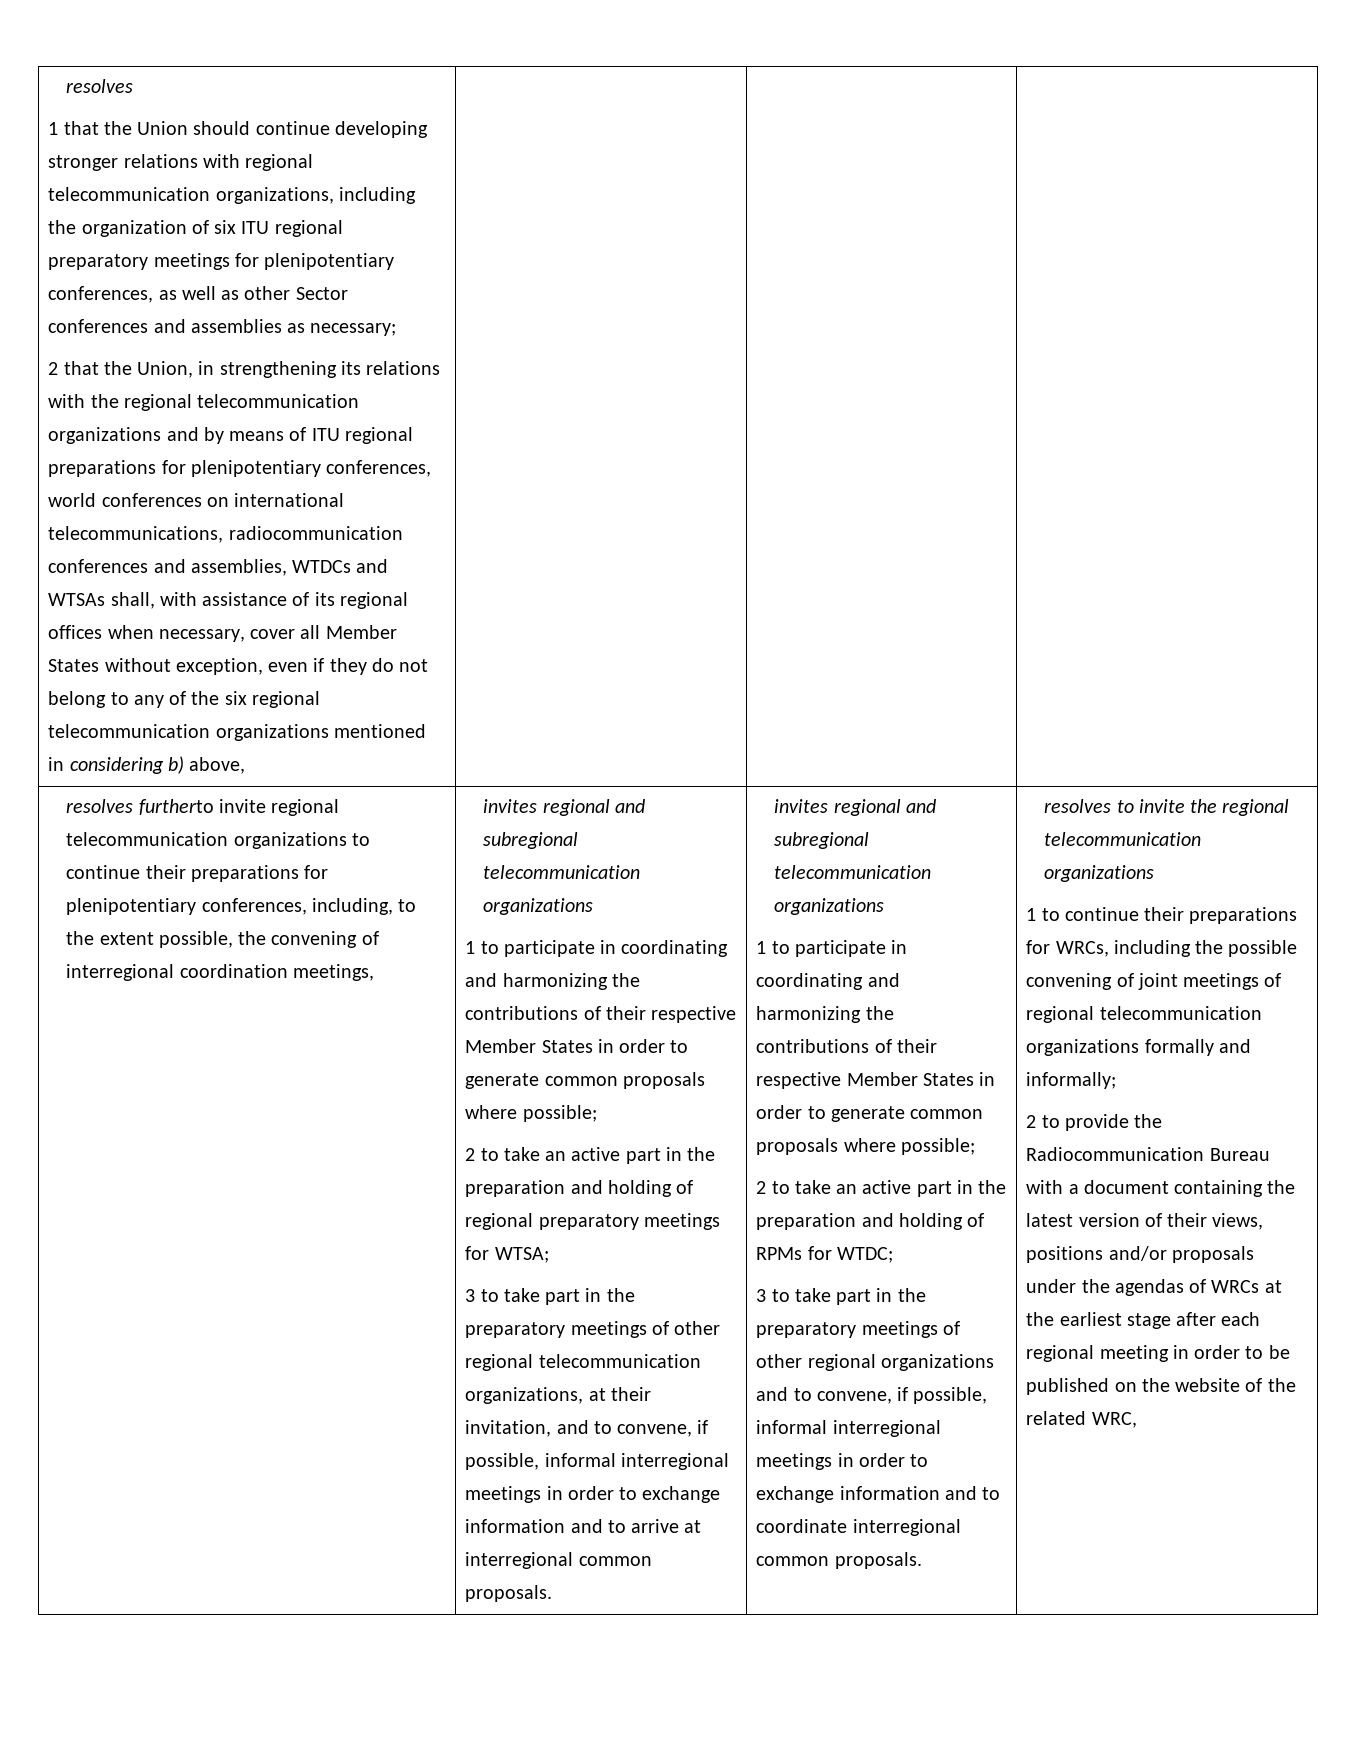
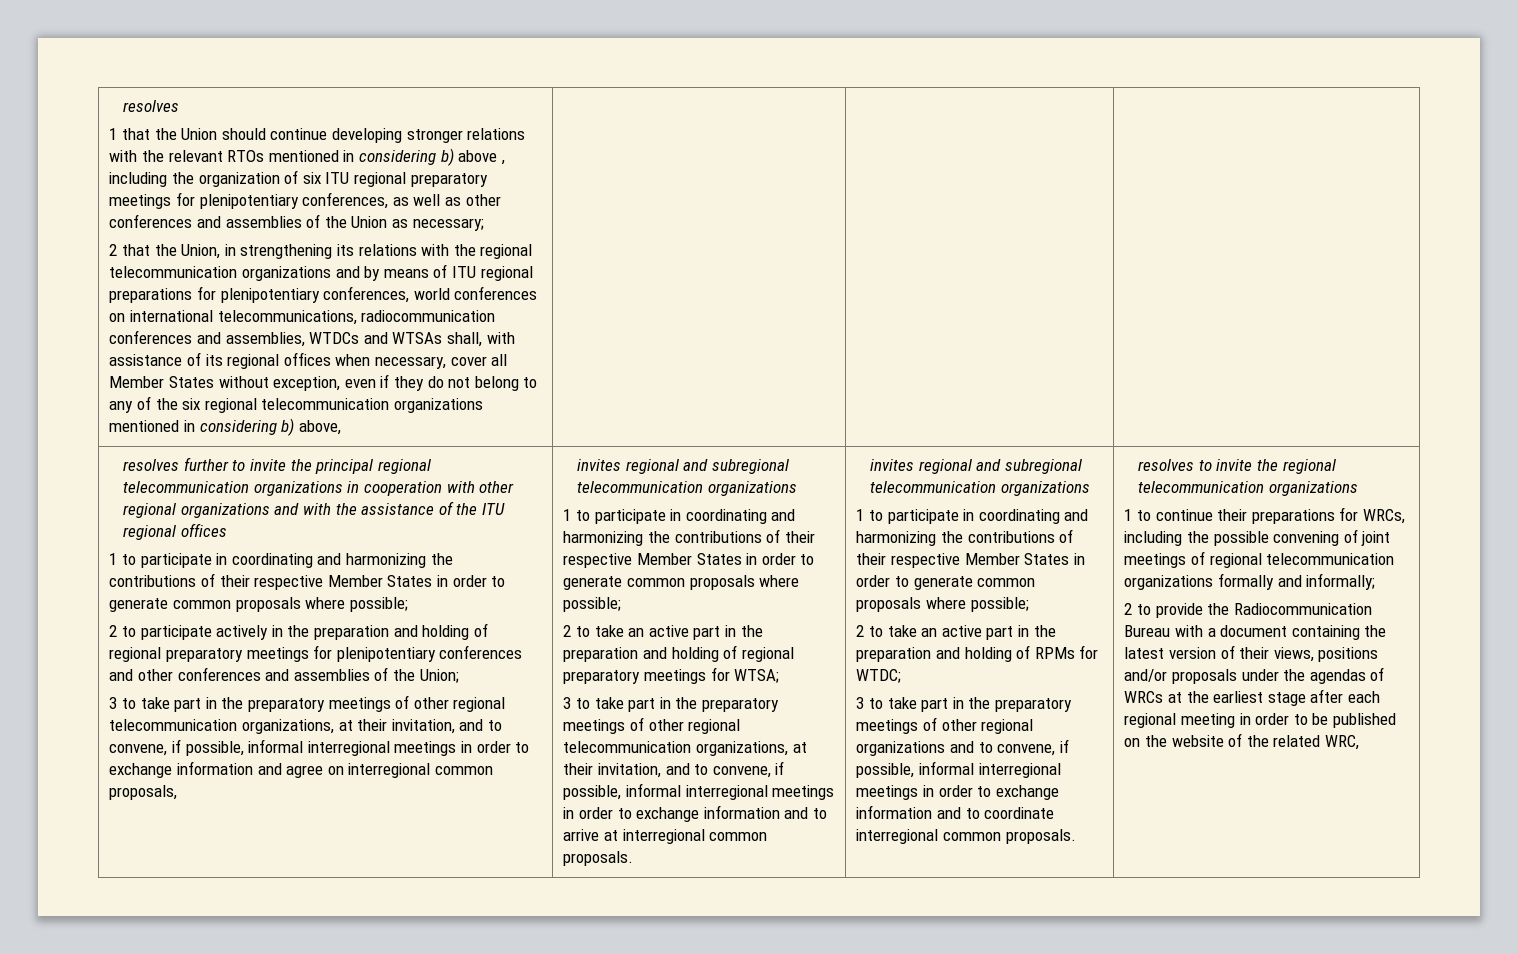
[245,154,314,171] [48,187,334,204] regional telecommunication organizations, -> [142,148,505,166] the relevant RTOs mentioned in considering b) above ,
[295,287,348,300] [48,319,282,333] Sector conferences and assemblies -> [109,214,388,228] conferences and assemblies of the Union
[138,799,340,816] [66,832,370,849] [66,865,329,882] [66,898,417,915] [66,931,379,948] [66,964,374,981] furtherto invite regional telecommunication organizations to continue their preparations for plenipotentiary conferences, including, to the extent possible, the convening of interregional coordination meetings, -> [183,457,431,474] [123,481,515,496] [123,501,505,518] [123,523,227,540] [109,553,453,568] [109,573,506,590] [109,597,408,612] [109,623,488,640] [109,645,523,662] [109,667,459,683] [109,695,506,712] [109,719,503,734] [109,739,530,756] [109,761,494,778] [109,785,178,800] further to invite the principal regional telecommunication organizations in cooperation with other regional organizations and with the assistance of the ITU regional offices // 1 to participate in coordinating and harmonizing the contributions of their respective Member States in order to generate common proposals where possible; // 2 to participate actively in the preparation and holding of regional preparatory meetings for plenipotentiary conferences and other conferences and assemblies of the Union; // 3 to take part in the preparatory meetings of other regional telecommunication organizations, at their invitation, and to convene, if possible, informal interregional meetings in order to exchange information and agree on interregional common proposals,

